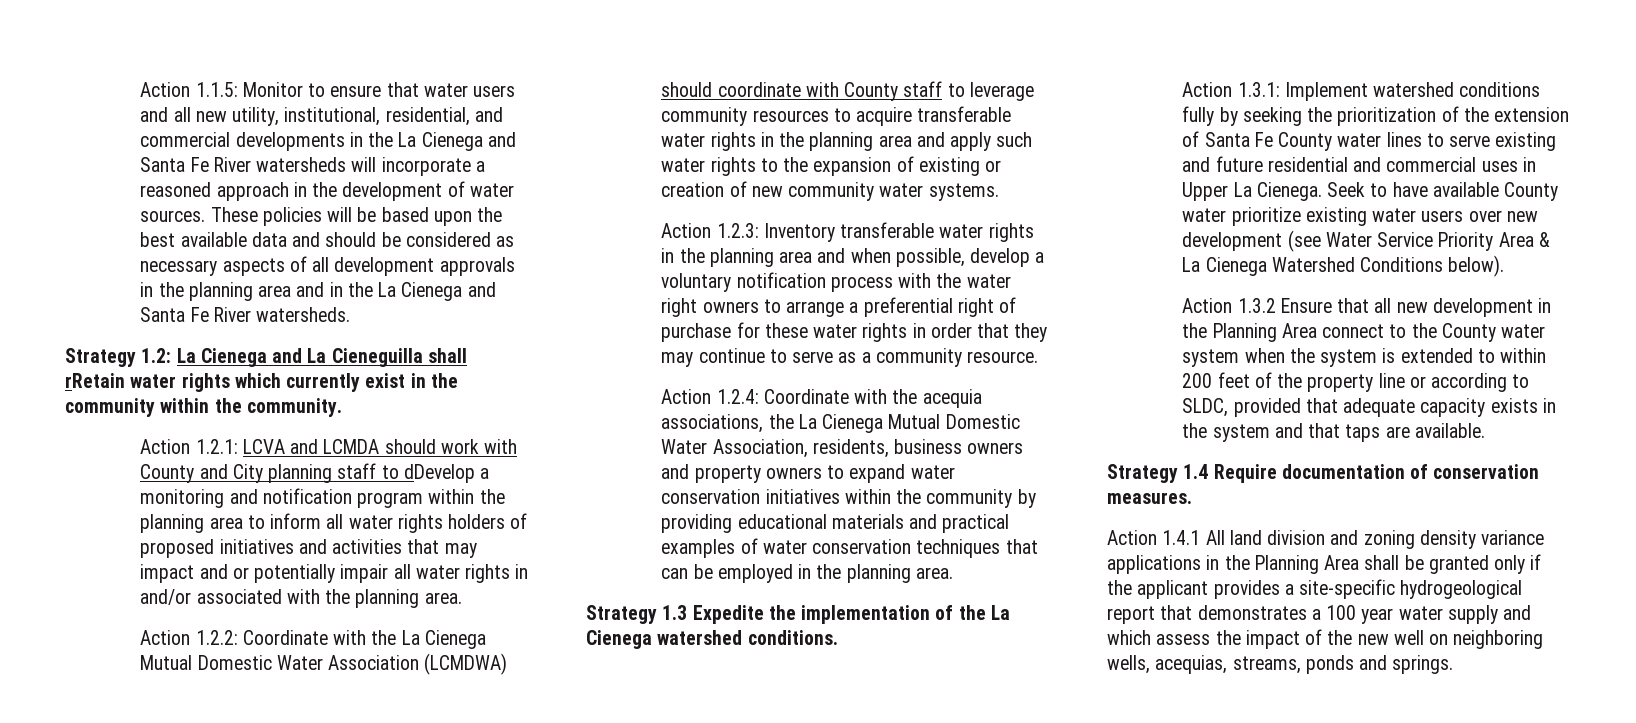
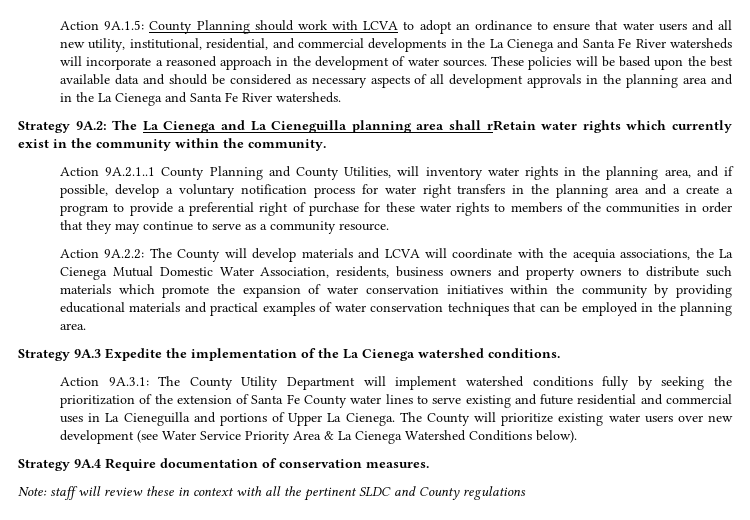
[140,82,303,97] Action 1.1.5: Monitor -> [60,20,532,34] Action 9A.1.5: County Planning should work with LCVA to adopt an ordinance
[141,348,172,363] 1.2: -> [75,120,138,130] 9A.2: The
(423, 357) none -> [351,120,445,133] planning area
[195,439,518,454] [140,463,490,483] [140,488,505,508] [140,513,528,533] [140,539,477,558] [140,564,529,583] [140,589,462,608] [140,630,486,649] [140,653,508,675] [661,81,1034,101] [661,106,1012,126] [661,132,1033,151] [661,156,1002,176] [661,181,999,201] [661,222,1034,242] [661,248,891,267] 1.2.1: LCVA and LCMDA should work with County and City planning staff to dDevelop a monitoring and notification program within the planning area to inform all water rights holders of proposed initiatives and activities that may impact and or potentially impair all water rights in and/or associated with the planning area. // Action 1.2.2: Coordinate with the La Cienega Mutual Domestic Water Association (LCMDWA) should coordinate with County staff to leverage community resources to acquire transferable water rights in the planning area and apply such water rights to the expansion of existing or creation of new community water systems. // Action 1.2.3: Inventory transferable water rights in the planning area and when -> [105,166,735,180] 9A.2.1..1 County Planning and County Utilities, will inventory water rights in the planning area, and if
[898,273,1011,288] [661,298,845,317] with the water right owners to arrange -> [361,184,733,198] [60,202,173,216] for water right transfers in the planning area and a create a program to provide
(908, 332) none -> [494,202,680,213] to members of the communities
[716,389,849,404] 1.2.4: Coordinate -> [104,248,513,262] 9A.2.2: The County will develop materials and LCVA will coordinate
[849,464,906,483] expand -> [646,266,733,277] [60,284,322,298] distribute such materials which promote the expansion of
[662,605,688,620] 1.3 -> [74,349,101,358] 9A.3
[1237,82,1368,101] 1.3.1: Implement -> [108,376,458,390] 9A.3.1: The County Utility Department will implement
[1182,182,1559,201] [1182,208,1227,222] Upper La Cienega. Seek to have available County water -> [105,412,497,426] La Cieneguilla and portions of Upper La Cienega. The County will
[1182,298,1552,317] [1182,323,1546,342] [1182,348,1547,367] [1182,372,1530,392] [1182,398,1556,417] [1182,423,1485,442] [1107,464,1209,483] // Action 1.3.2 Ensure that all new development in the Planning Area connect to the County water system when the system is extended to within 200 feet of the property line or according to SLDC, provided that adequate capacity exists in the system and that taps are available. // Strategy 1.4 -> [18,459,101,471] // Strategy 9A.4
[1107,530,1545,549] [1107,554,1542,574] [1107,579,1523,599] [1107,605,1532,624] [1107,629,1544,649] [1107,655,1454,674] Action 1.4.1 All land division and zoning density variance applications in the Planning Area shall be granted only if the applicant provides a site-specific hydrogeological report that demonstrates a 100 year water supply and which assess the impact of the new well on neighboring wells, acequias, streams, ponds and springs. -> [18,486,526,501] Note: staff will review these in context with all the pertinent SLDC and County regulations

